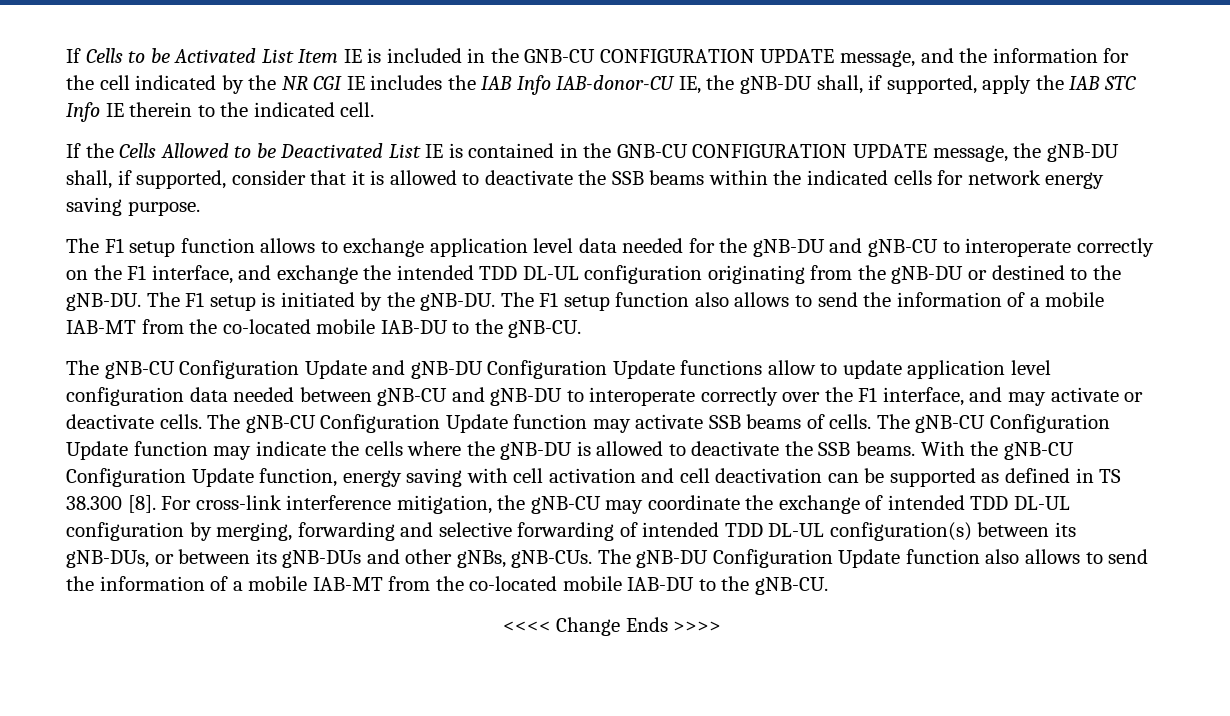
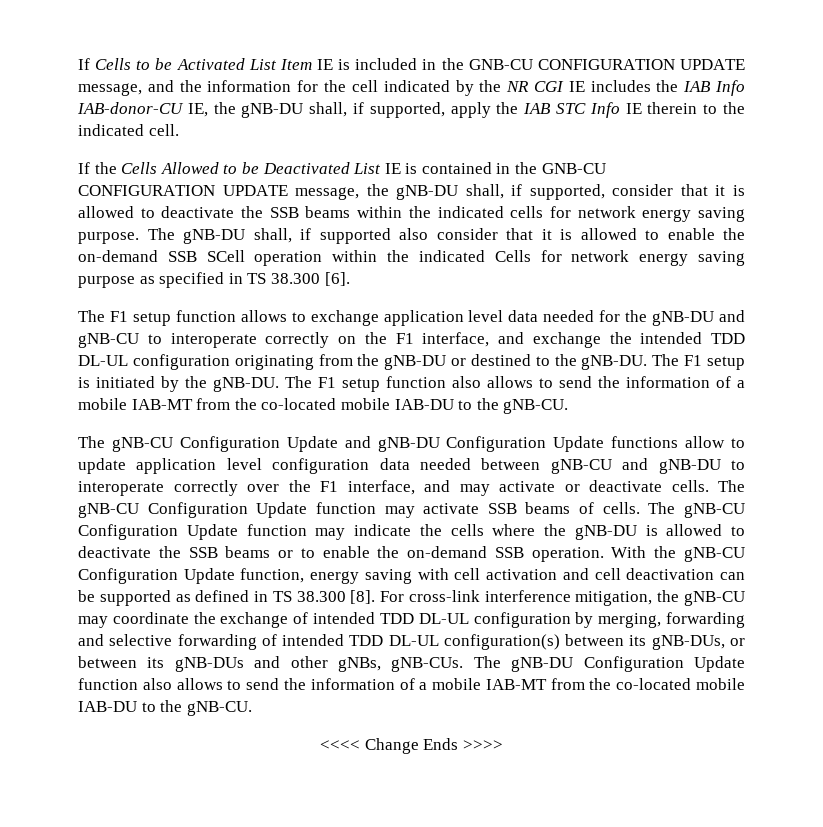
(200, 208) none -> [147,228,745,244] [78,250,745,266] [78,272,350,288] The gNB-DU shall, if supported also consider that it is allowed to enable the on-demand SSB SCell operation within the indicated Cells for network energy saving purpose as specified in TS 38.300 [6].
[856,441,916,456] beams. -> [225,546,604,562] beams or to enable the on-demand SSB operation.

